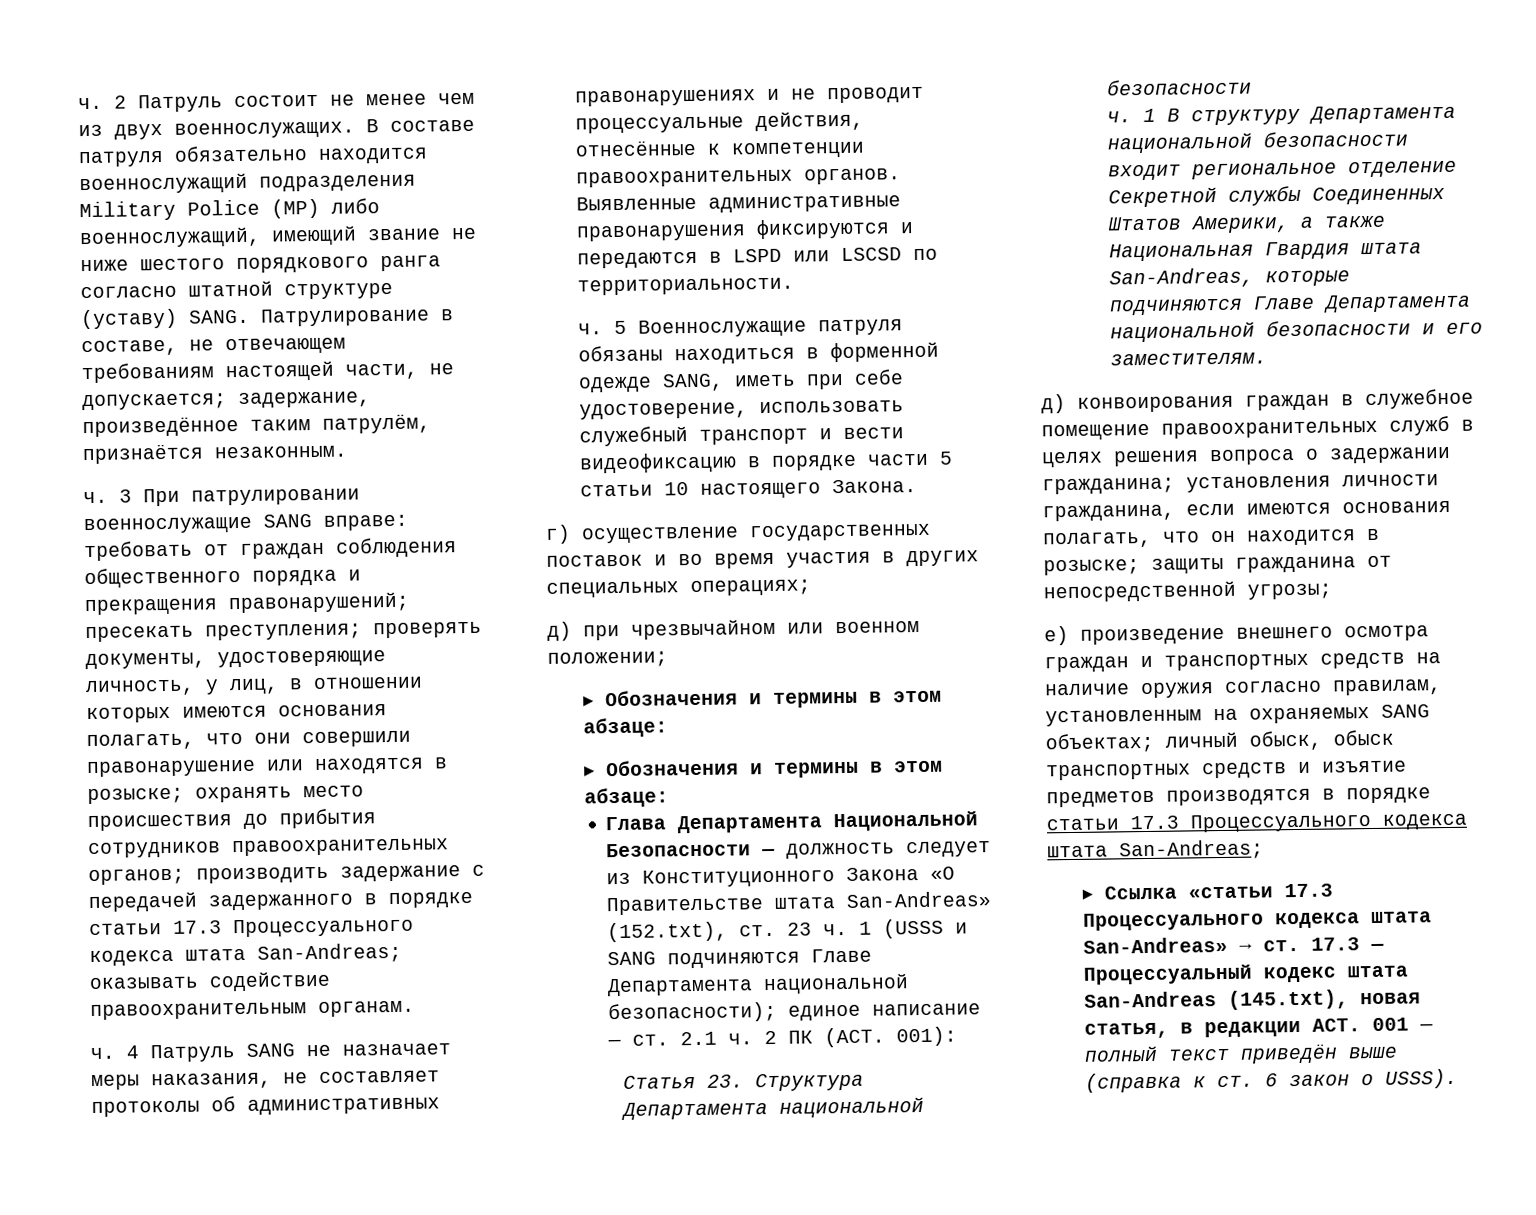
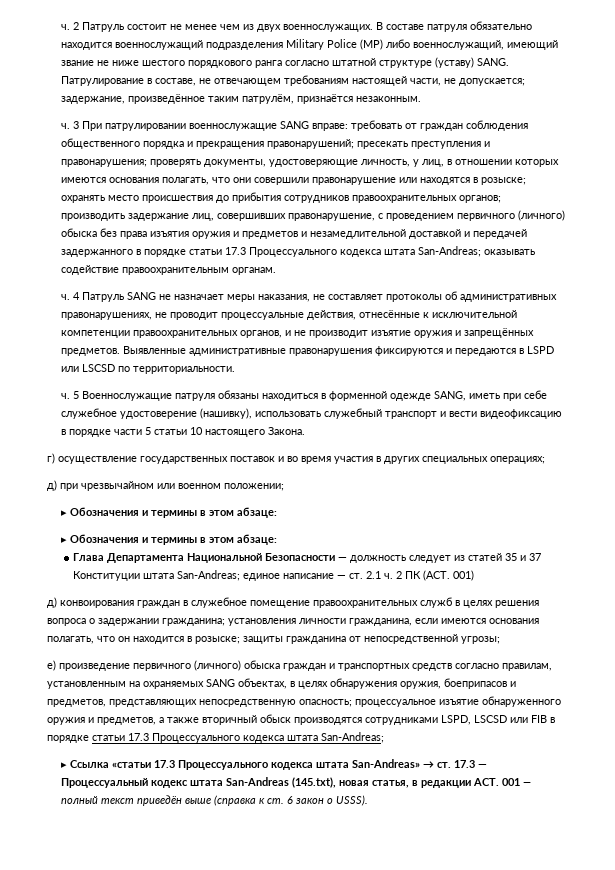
[204,623,362,641] преступления; -> [411,141,491,149] [61,159,148,167] преступления и правонарушения;
[471,864,485,876] с -> [192,210,566,221] [61,228,471,239] лиц, совершивших правонарушение, с проведением первичного (личного) обыска без права изъятия оружия и предметов и незамедлительной доставкой и
[574,88,780,107] правонарушениях и -> [61,312,153,320] правонарушениях,
(720, 149) none -> [432,310,518,318] исключительной
[803,168,901,185] органов. -> [240,328,535,338] [61,348,121,356] органов, и не производит изъятие оружия и запрещённых предметов.
[578,402,748,420] удостоверение, -> [61,408,253,419] служебное удостоверение (нашивку),
[642,866,956,888] [606,891,992,916] [607,918,969,943] [607,948,873,969] [607,973,910,997] [608,1001,778,1024] Конституционного Закона «О Правительстве штата San-Andreas» (152.txt), ст. 23 ч. 1 (USSS и SANG подчиняются Главе Департамента национальной безопасности); -> [468,553,542,561] [73,570,241,581] статей 35 и 37 Конституции штата San-Andreas;
[896,1026,958,1047] [622,1072,864,1092] [620,1096,924,1120] [1106,78,1252,96] [1106,104,1456,126] [1106,130,1408,154] [1107,160,1457,181] [1107,185,1445,208] [1106,215,1386,234] [1108,241,1422,262] [1108,267,1350,289] [1108,293,1471,316] [1109,319,1483,343] [1109,352,1267,366] 001): // Статья 23. Структура Департамента национальной безопасности // ч. 1 В структуру Департамента национальной безопасности входит региональное отделение Секретной службы Соединенных Штатов Америки, а также Национальная Гвардия штата San-Andreas, которые подчиняются Главе Департамента национальной безопасности и его заместителям. -> [453,570,475,581] 001)
[1236,625,1429,642] внешнего осмотра -> [133,660,280,671] первичного (личного) обыска
[1416,652,1441,664] [1045,682,1214,699] на наличие оружия -> (452, 667) none
[1045,729,1394,754] [1046,760,1407,781] [1046,788,1311,808] объектах; личный обыск, обыск транспортных средств и изъятие предметов производятся -> [238,678,516,689] [47,696,561,707] [47,714,547,725] объектах, в целях обнаружения оружия, боеприпасов и предметов, представляющих непосредственную опасность; процессуальное изъятие обнаруженного оружия и предметов, а также вторичный обыск производятся сотрудниками LSPD, LSCSD или FIB

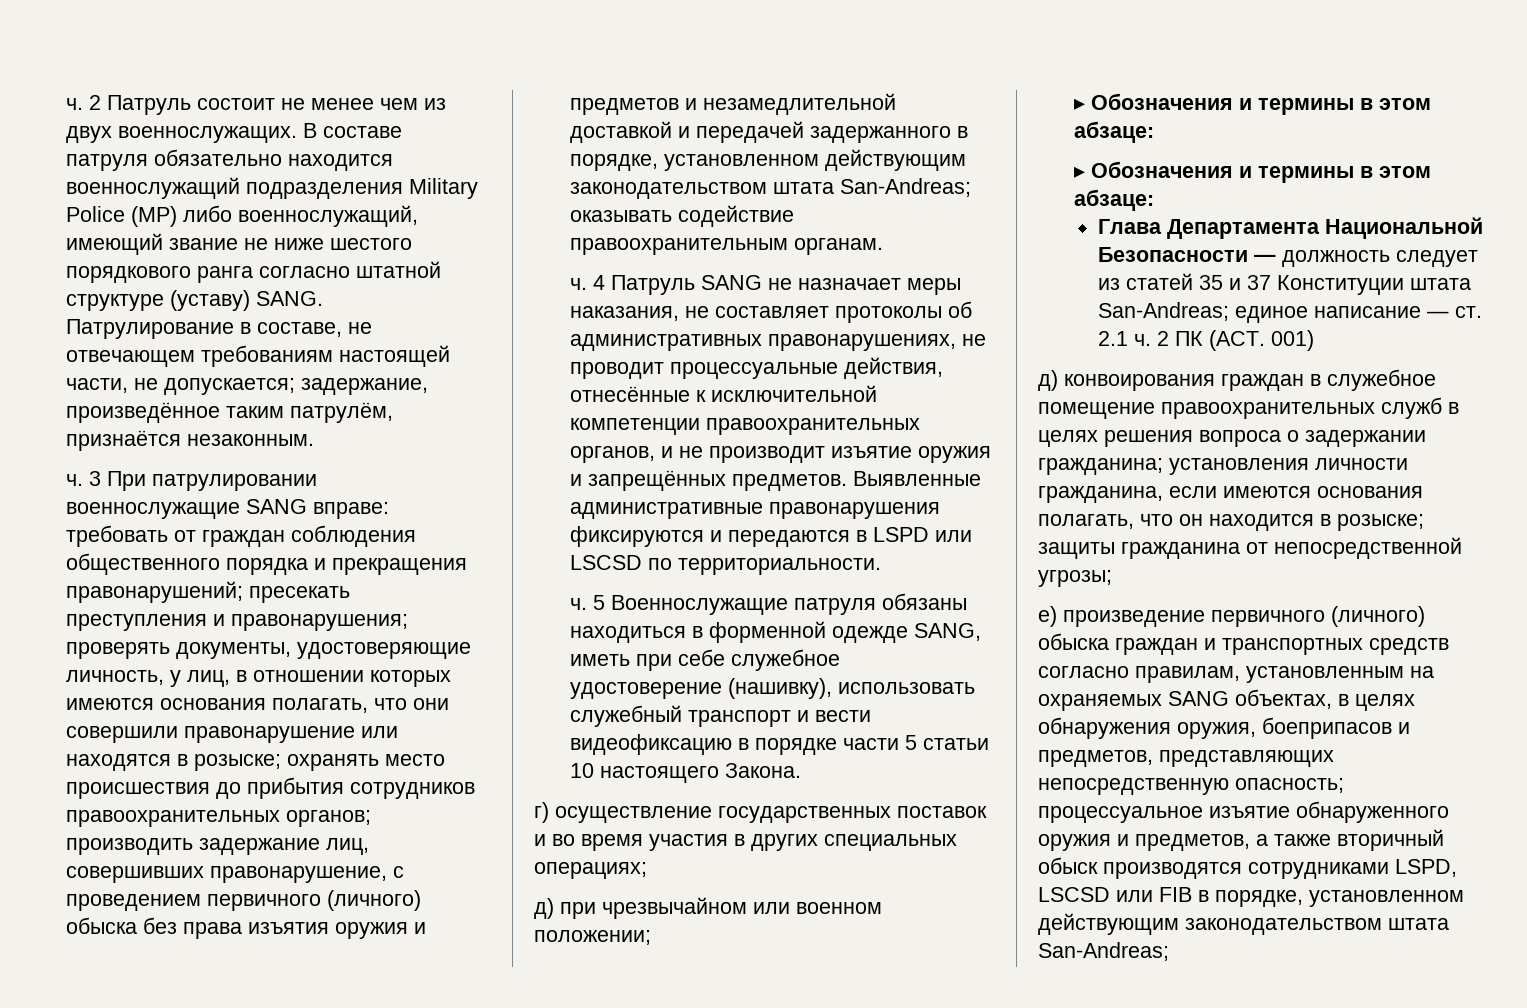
[144,247,382,257] порядке статьи 17.3 Процессуального кодекса -> [570,149,967,171] [570,182,768,199] порядке, установленном действующим законодательством
[47,732,384,743] [61,759,488,770] [61,777,532,788] [61,795,369,806] порядке статьи 17.3 Процессуального кодекса штата San-Andreas; // ▸ Ссылка «статьи 17.3 Процессуального кодекса штата San-Andreas» → ст. 17.3 — Процессуальный кодекс штата San-Andreas (145.txt), новая статья, в редакции ACT. 001 — полный текст приведён выше (справка к ст. 6 закон о USSS). -> [1215,890,1464,907] [1038,913,1449,935] [1038,942,1169,961] порядке, установленном действующим законодательством штата San-Andreas;

